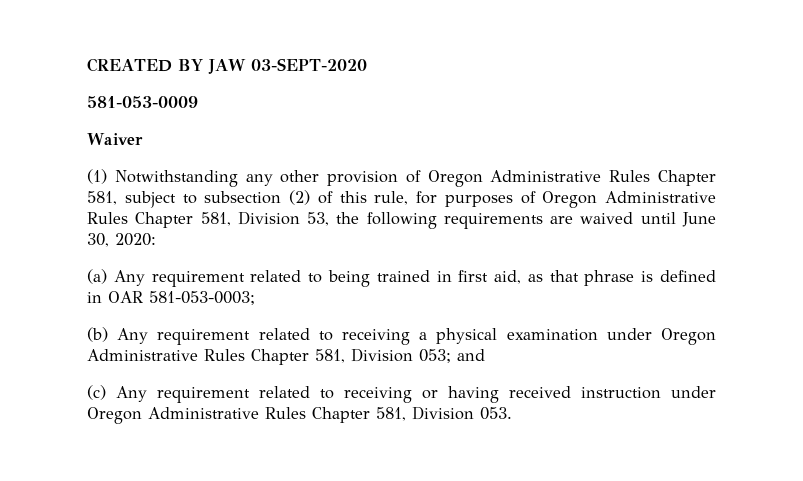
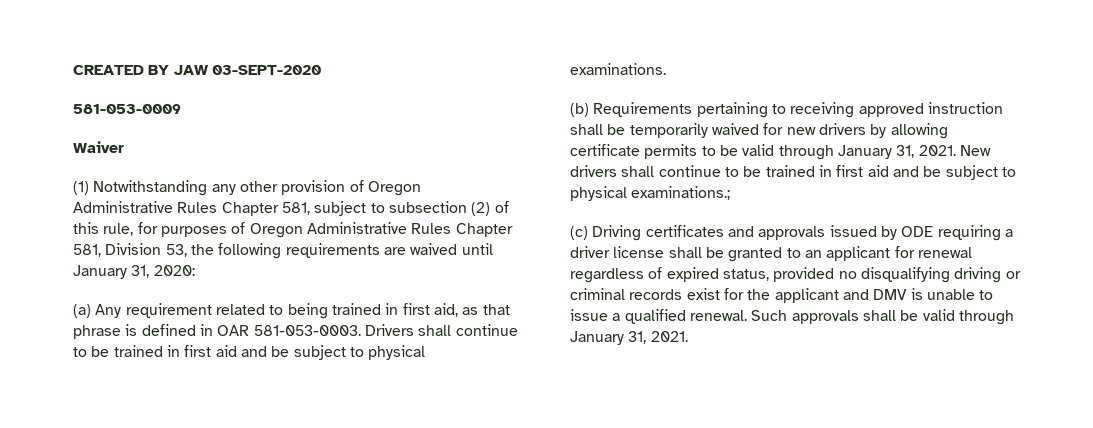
[681,212,716,227] [87,233,109,247] June 30, -> [73,265,150,279] January 31,
[149,291,255,305] [87,327,716,345] [87,348,485,365] [87,385,716,403] [87,406,512,424] 581-053-0003; // (b) Any requirement related to receiving a physical examination under Oregon Administrative Rules Chapter 581, Division 053; and // (c) Any requirement related to receiving or having received instruction under Oregon Administrative Rules Chapter 581, Division 053. -> [253,324,518,336] [73,345,426,360] [570,63,666,75] [570,102,1003,118] [570,123,948,139] [570,144,991,160] [570,165,1016,180] [570,186,731,201] [570,225,1013,241] [570,246,972,262] [570,267,1021,283] [570,288,994,303] [570,309,1014,325] [570,331,688,345] 581-053-0003. Drivers shall continue to be trained in first aid and be subject to physical examinations. // (b) Requirements pertaining to receiving approved instruction shall be temporarily waived for new drivers by allowing certificate permits to be valid through January 31, 2021. New drivers shall continue to be trained in first aid and be subject to physical examinations.; // (c) Driving certificates and approvals issued by ODE requiring a driver license shall be granted to an applicant for renewal regardless of expired status, provided no disqualifying driving or criminal records exist for the applicant and DMV is unable to issue a qualified renewal. Such approvals shall be valid through January 31, 2021.

